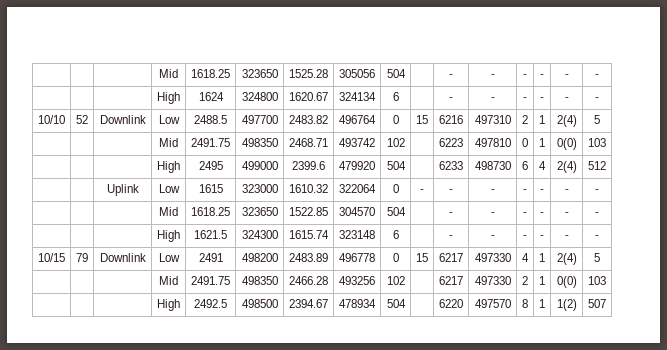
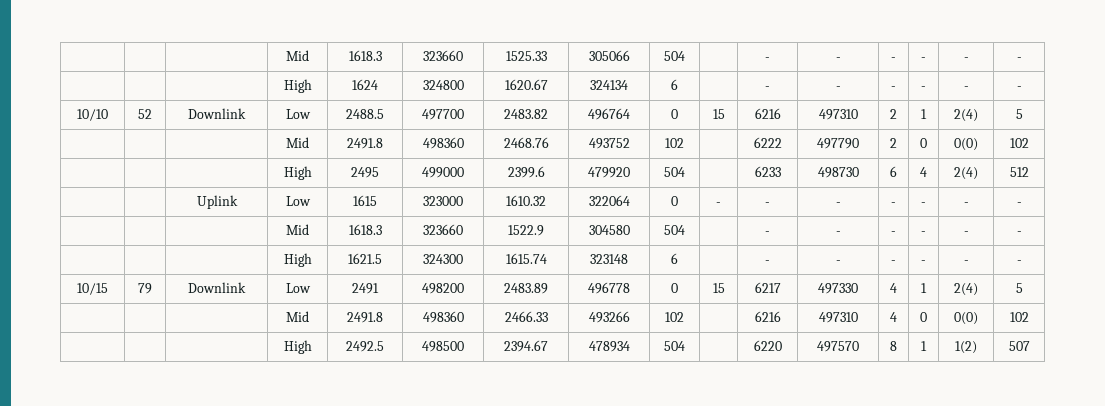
[159,69,178,78] [191,69,230,78] [241,69,278,78] [289,69,328,78] [339,69,375,78] | | | Mid | 1618.25 | 323650 | 1525.28 | 305056 -> [286,50,309,61] [348,50,382,61] [423,50,463,61] [505,51,547,61] [588,50,630,61] | | | Mid | 1618.3 | 323660 | 1525.33 | 305066
[191,138,230,147] [241,138,278,147] [289,138,328,147] [339,138,375,147] [386,138,405,147] [439,138,463,147] [474,138,511,147] [522,138,528,147] [539,138,545,147] [556,138,577,150] [588,138,606,147] 2491.75 | 498350 | 2468.71 | 493742 | 102 | | 6223 | 497810 | 0 | 1 | 0(0) | 103 -> [347,138,383,149] [422,137,464,149] [503,137,549,148] [588,138,630,149] [665,138,684,148] [753,137,782,148] [817,138,859,149] [890,138,897,148] [920,138,927,148] [954,138,978,151] [1009,138,1029,148] 2491.8 | 498360 | 2468.76 | 493752 | 102 | | 6222 | 497790 | 2 | 0 | 0(0) | 102
[191,207,230,216] [241,207,278,216] [289,207,328,216] [339,207,375,216] 1618.25 | 323650 | 1522.85 | 304570 -> [348,224,382,235] [423,224,463,235] [508,225,544,236] [588,225,630,235] 1618.3 | 323660 | 1522.9 | 304580
[191,276,230,285] [241,276,278,285] [289,276,328,285] [339,276,375,285] [386,276,405,285] [439,276,463,285] [474,276,511,285] [522,276,528,285] [539,276,545,285] [556,276,577,288] [588,276,606,285] 2491.75 | 498350 | 2466.28 | 493256 | 102 | | 6217 | 497330 | 2 | 1 | 0(0) | 103 -> [347,312,383,323] [422,311,464,323] [504,311,548,322] [588,311,630,323] [665,312,684,322] [754,311,781,322] [818,312,858,323] [890,312,897,322] [920,312,927,322] [954,312,978,325] [1009,312,1029,322] 2491.8 | 498360 | 2466.33 | 493266 | 102 | | 6216 | 497310 | 4 | 0 | 0(0) | 102

